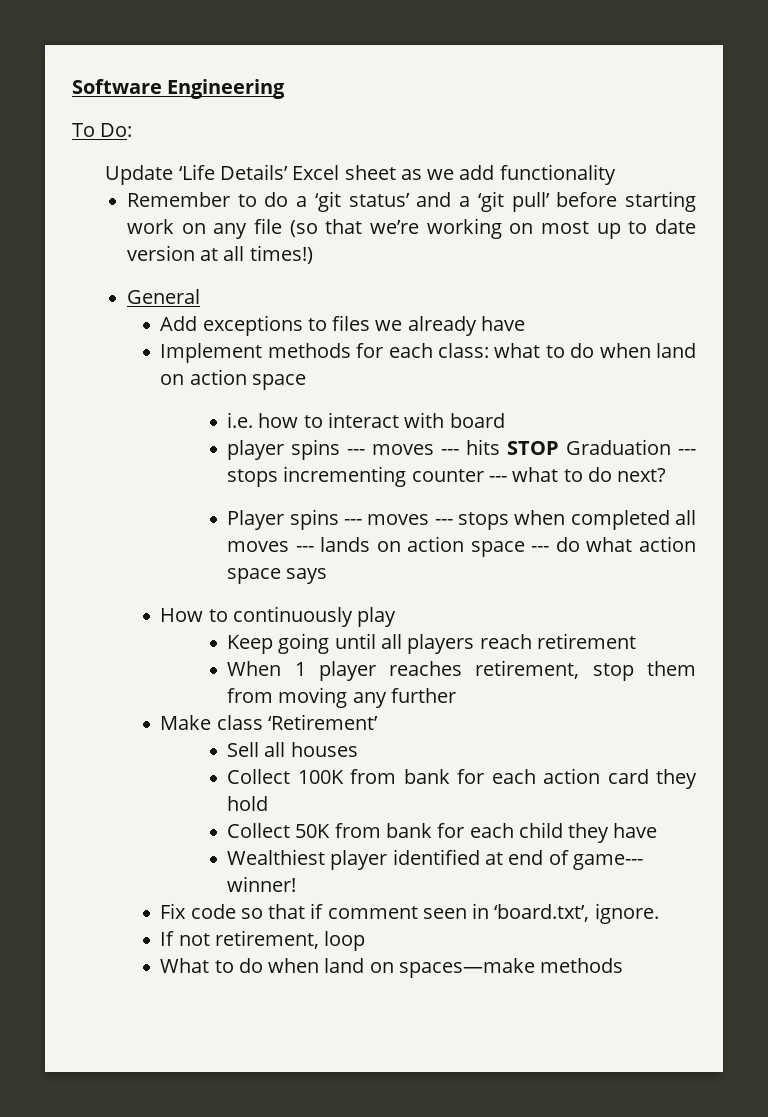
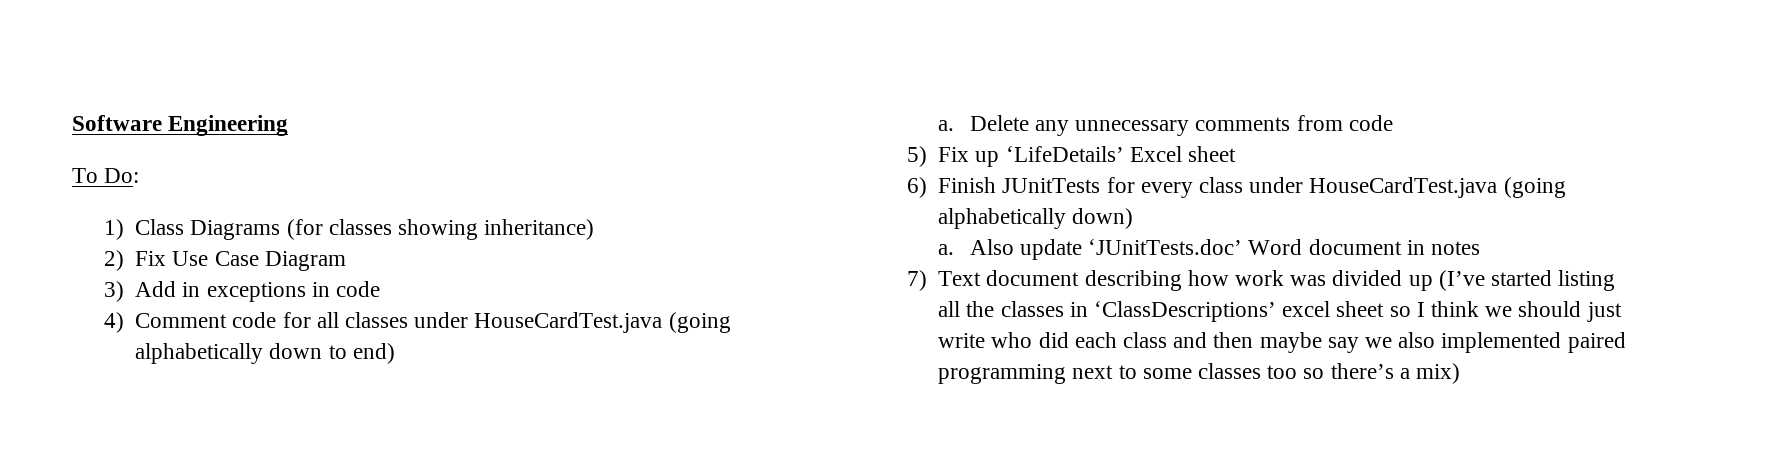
[105,164,616,185] [126,191,697,212] [126,218,697,239] [126,245,313,264] [126,289,200,304] [160,315,525,336] [160,343,696,363] [160,369,306,390] [227,412,505,428] [227,439,696,460] [227,466,667,487] [227,509,696,530] [227,536,696,557] [227,568,328,584] [160,606,397,627] [227,633,636,654] [227,660,696,681] [227,687,456,708] [160,714,378,730] [227,742,358,757] [227,768,697,789] [227,796,269,811] [227,822,658,843] [227,849,643,870] [227,876,297,892] [160,903,659,924] [160,930,366,951] [160,958,624,978] Update ‘Life Details’ Excel sheet as we add functionality // Remember to do a ‘git status’ and a ‘git pull’ before starting work on any file (so that we’re working on most up to date version at all times!) // General // Add exceptions to files we already have // Implement methods for each class: what to do when land on action space // i.e. how to interact with board // player spins --- moves --- hits STOP Graduation --- stops incrementing counter --- what to do next? // Player spins --- moves --- stops when completed all moves --- lands on action space --- do what action space says // How to continuously play // Keep going until all players reach retirement // When 1 player reaches retirement, stop them from moving any further // Make class ‘Retirement’ // Sell all houses // Collect 100K from bank for each action card they hold // Collect 50K from bank for each child they have // Wealthiest player identified at end of game--- winner! // Fix code so that if comment seen in ‘board.txt’, ignore. // If not retirement, loop // What to do when land on spaces—make methods -> [103,219,595,240] [103,250,346,271] [103,281,380,302] [103,312,731,333] [135,343,395,364] [938,115,1393,136] [906,146,1236,167] [906,177,1566,198] [938,208,1134,229] [938,239,1480,260] [906,270,1616,291] [938,301,1622,322] [938,332,1626,353] [938,363,1460,384] 1) Class Diagrams (for classes showing inheritance) // 2) Fix Use Case Diagram // 3) Add in exceptions in code // 4) Comment code for all classes under HouseCardTest.java (going alphabetically down to end) // a. Delete any unnecessary comments from code // 5) Fix up ‘LifeDetails’ Excel sheet // 6) Finish JUnitTests for every class under HouseCardTest.java (going alphabetically down) // a. Also update ‘JUnitTests.doc’ Word document in notes // 7) Text document describing how work was divided up (I’ve started listing all the classes in ‘ClassDescriptions’ excel sheet so I think we should just write who did each class and then maybe say we also implemented paired programming next to some classes too so there’s a mix)

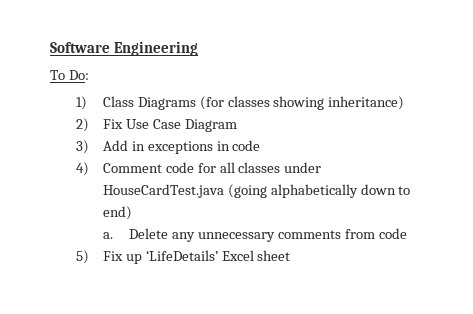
[906,177,1566,198] [938,208,1134,229] [938,239,1480,260] [906,270,1616,291] [938,301,1622,322] [938,332,1626,353] [938,363,1460,384] // 6) Finish JUnitTests for every class under HouseCardTest.java (going alphabetically down) // a. Also update ‘JUnitTests.doc’ Word document in notes // 7) Text document describing how work was divided up (I’ve started listing all the classes in ‘ClassDescriptions’ excel sheet so I think we should just write who did each class and then maybe say we also implemented paired programming next to some classes too so there’s a mix) -> (291, 255) none

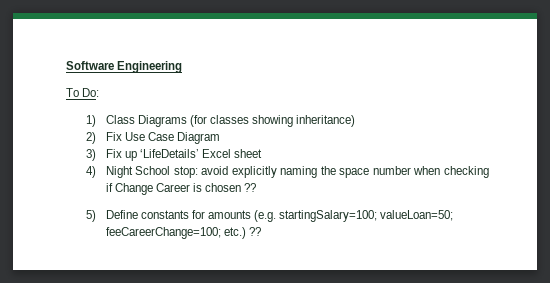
[102,140,261,154] [76,162,322,176] [102,184,411,198] [102,206,132,220] [102,228,407,242] [76,250,90,264] Add in exceptions in code // 4) Comment code for all classes under HouseCardTest.java (going alphabetically down to end) // a. Delete any unnecessary comments from code // 5) -> (96, 155) none
(291, 255) none -> [85,166,489,178] [105,183,257,195] [85,210,454,222] [105,227,262,239] // 4) Night School stop: avoid explicitly naming the space number when checking if Change Career is chosen ?? // 5) Define constants for amounts (e.g. startingSalary=100; valueLoan=50; feeCareerChange=100; etc.) ??

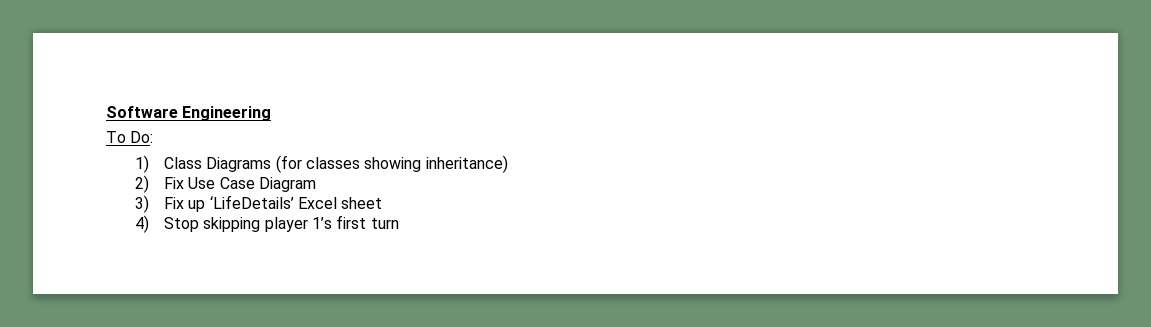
[105,166,489,178] [105,183,257,195] [85,210,454,222] [105,227,262,239] Night School stop: avoid explicitly naming the space number when checking if Change Career is chosen ?? // 5) Define constants for amounts (e.g. startingSalary=100; valueLoan=50; feeCareerChange=100; etc.) ?? -> [164,215,399,232] Stop skipping player 1’s first turn

